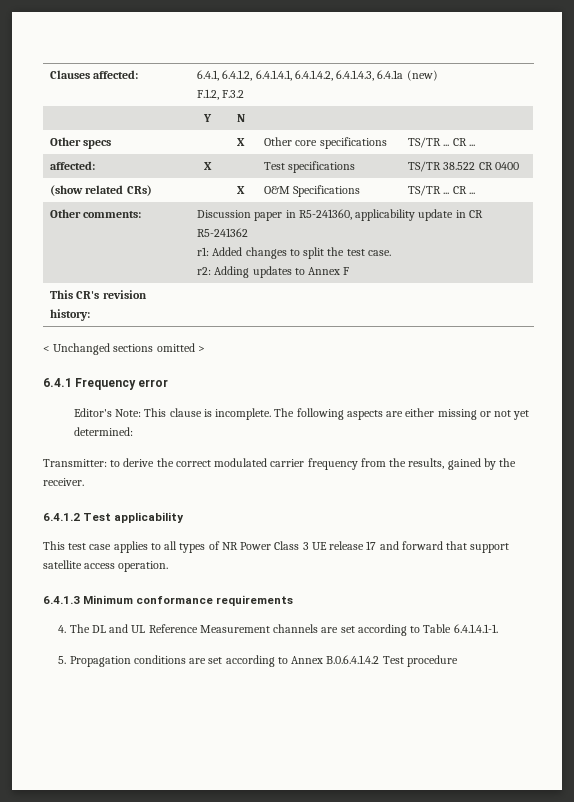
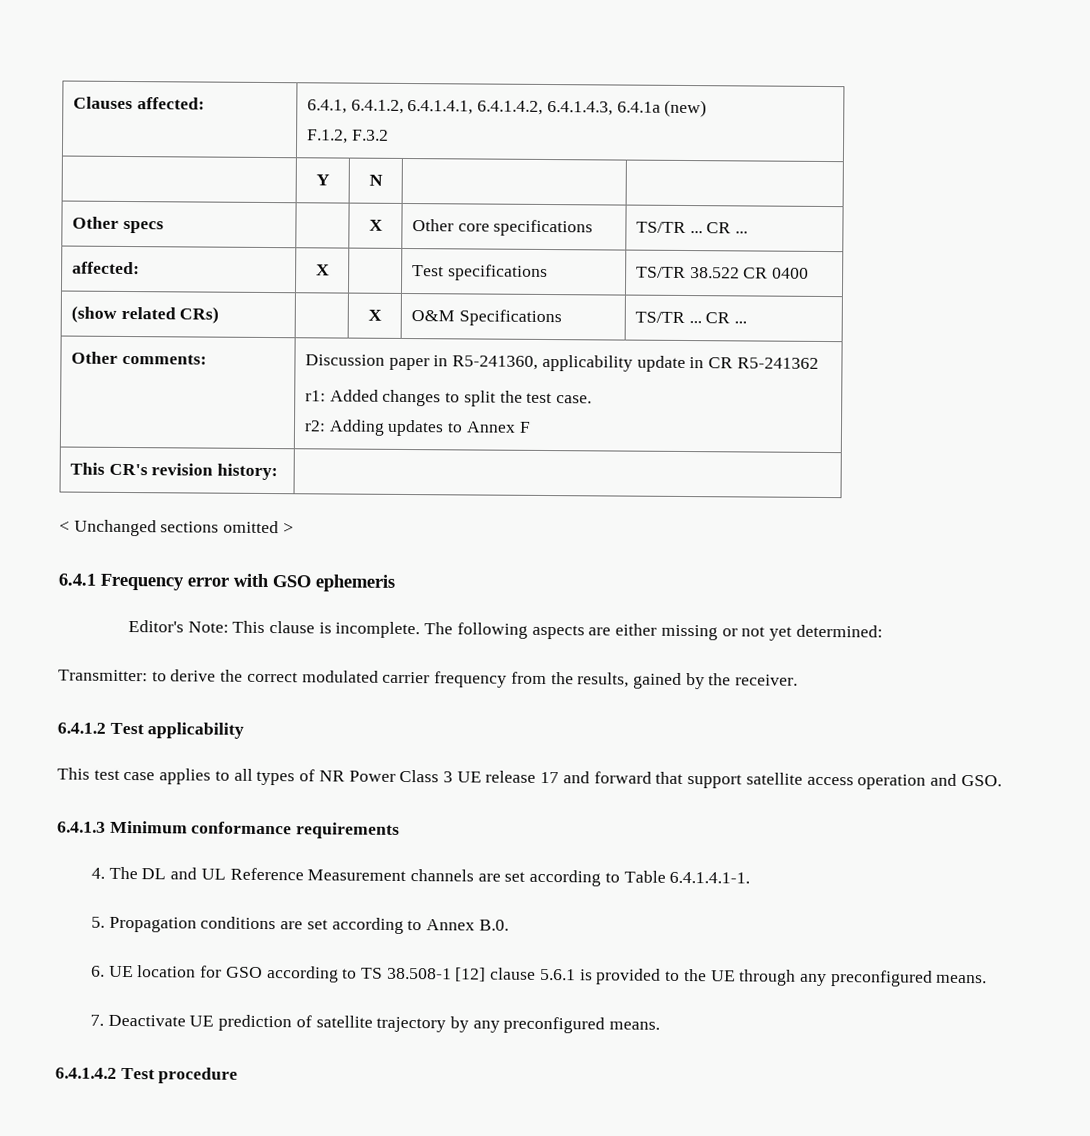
(169, 383) none -> [233,573,395,592] with GSO ephemeris
[118,561,169,572] operation. -> [857,773,1002,790] operation and GSO.
[326,655,380,664] B.0.6.4.1.4.2 -> [478,919,509,931] [90,965,988,987] [89,1014,661,1034] [55,1067,117,1079] B.0. // 6. UE location for GSO according to TS 38.508-1 [12] clause 5.6.1 is provided to the UE through any preconfigured means. // 7. Deactivate UE prediction of satellite trajectory by any preconfigured means. // 6.4.1.4.2

